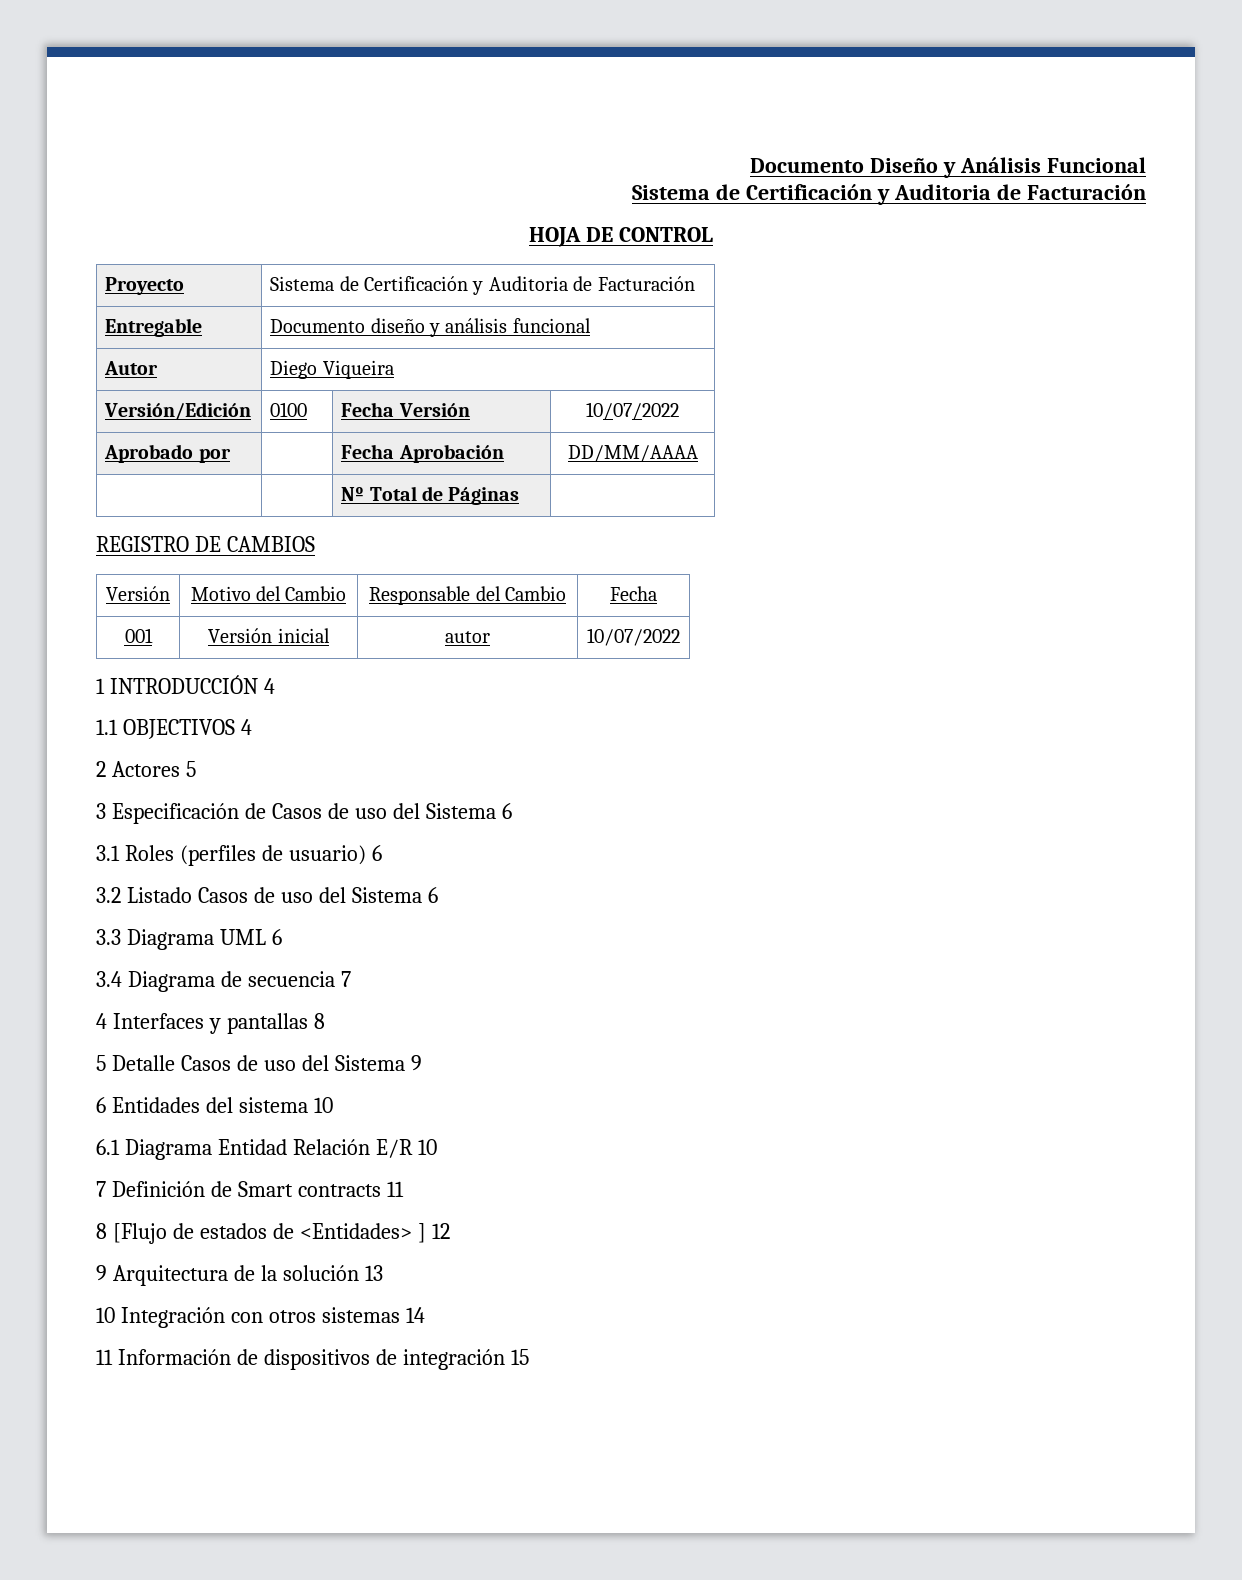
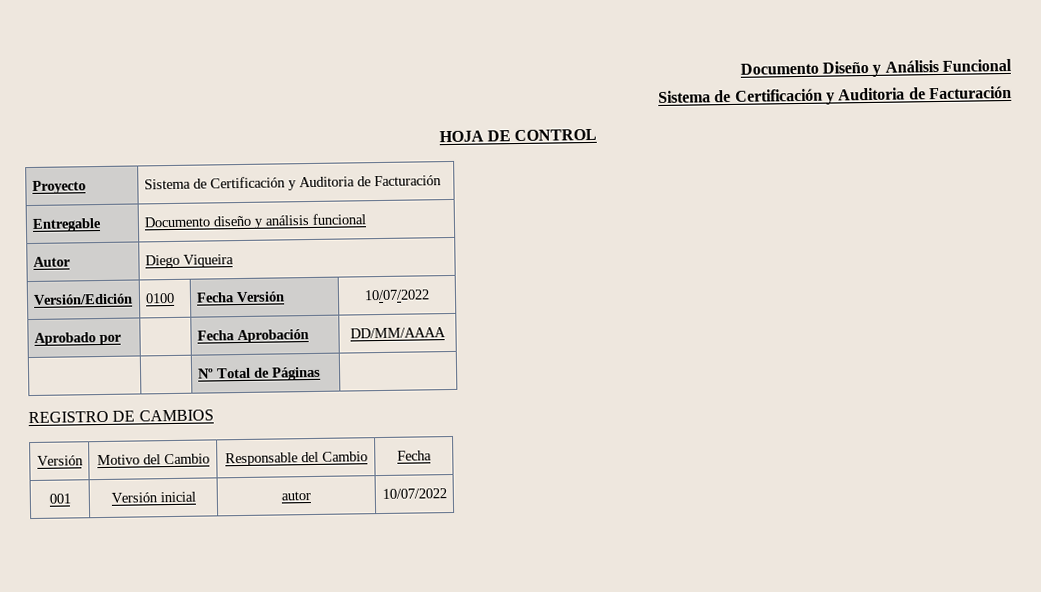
[96,675,275,694] [96,719,252,739] [96,761,196,777] [96,803,512,824] [96,845,382,866] [96,887,438,903] [96,929,282,950] [96,971,351,992] [96,1013,325,1034] [96,1055,422,1071] [96,1097,333,1113] [96,1139,437,1160] [96,1181,404,1197] [96,1223,450,1244] [96,1265,383,1286] [96,1307,425,1328] [96,1349,529,1370] // 1 INTRODUCCIÓN 4 // 1.1 OBJECTIVOS 4 // 2 Actores 5 // 3 Especificación de Casos de uso del Sistema 6 // 3.1 Roles (perfiles de usuario) 6 // 3.2 Listado Casos de uso del Sistema 6 // 3.3 Diagrama UML 6 // 3.4 Diagrama de secuencia 7 // 4 Interfaces y pantallas 8 // 5 Detalle Casos de uso del Sistema 9 // 6 Entidades del sistema 10 // 6.1 Diagrama Entidad Relación E/R 10 // 7 Definición de Smart contracts 11 // 8 [Flujo de estados de <Entidades> ] 12 // 9 Arquitectura de la solución 13 // 10 Integración con otros sistemas 14 // 11 Información de dispositivos de integración 15 -> (447, 494) none

